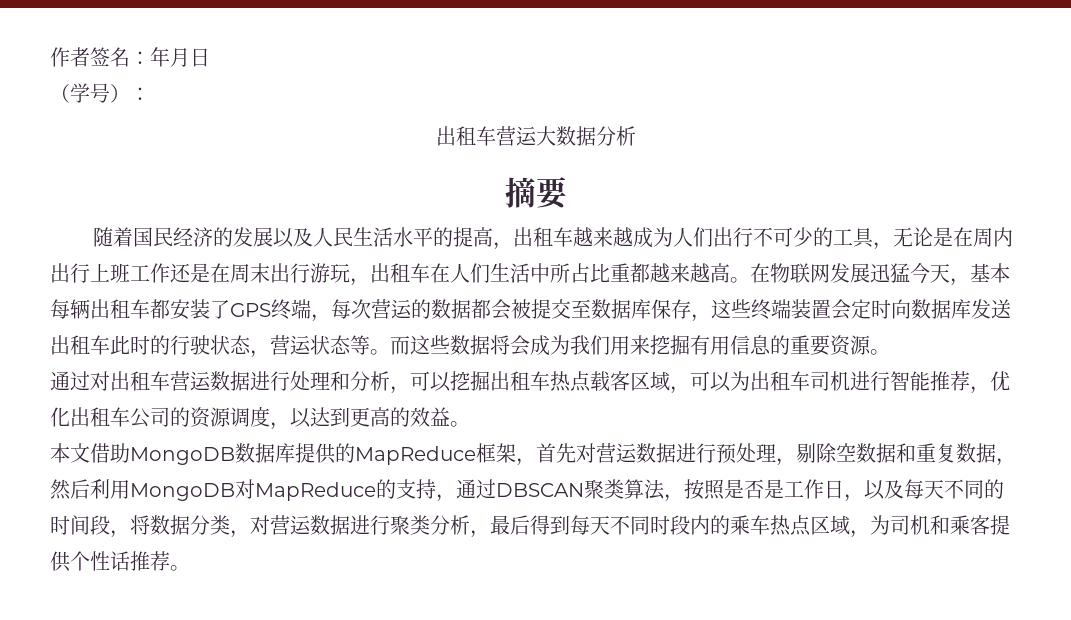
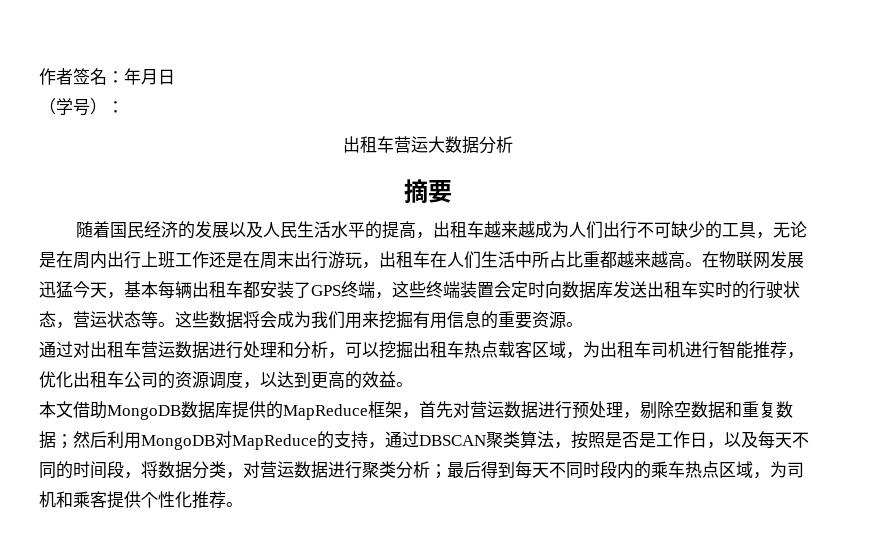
(793, 237) none -> [670,221,688,238] 缺
[331,299,711,322] 每次营运的数据都会被提交至数据库保存， -> (392, 295) none
[110,335,130,355] 此 -> [698,281,715,298] 实
[390,336,410,355] 而 -> (175, 324) none
[690,371,731,392] 可以 -> (583, 355) none
[996,458,1016,466] ， -> [56,434,73,449] ；
[470,530,490,538] ， -> [430,464,447,479] ；
[110,551,130,571] 话 -> [175,491,192,508] 化

